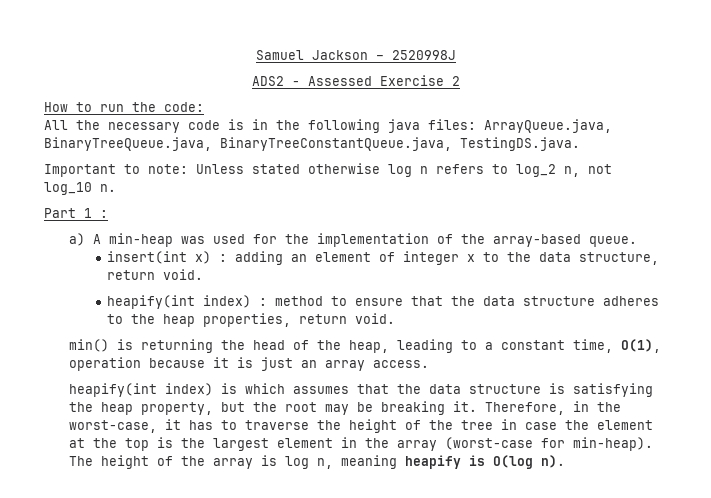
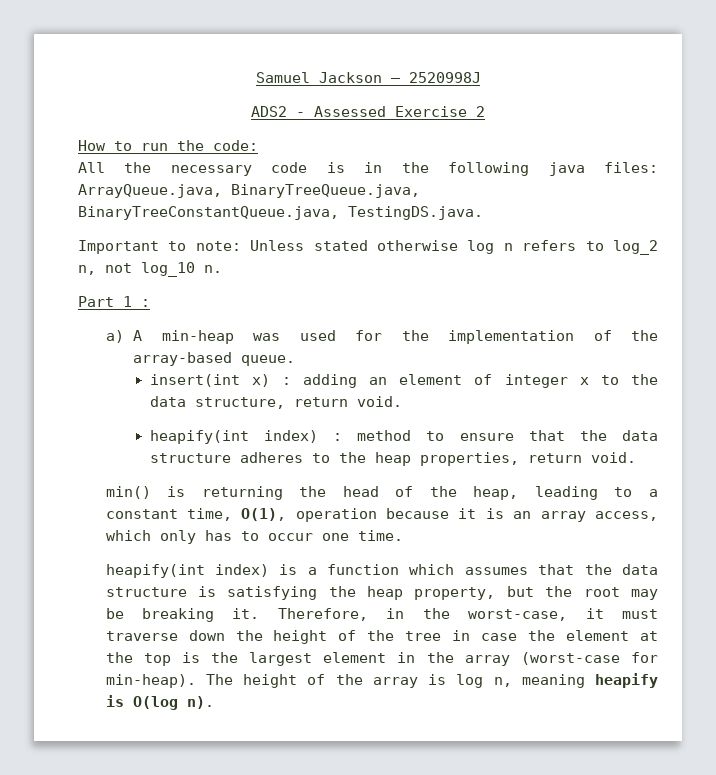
[260,357,293,371] just -> (504, 513) none
[372,360,429,368] access. -> [595,511,659,521] [105,530,403,544] access, which only has to occur one time.
(237, 388) none -> [307,564,400,575] a function
[188,420,309,430] has to traverse -> [622,609,659,619] [105,630,225,641] must traverse down

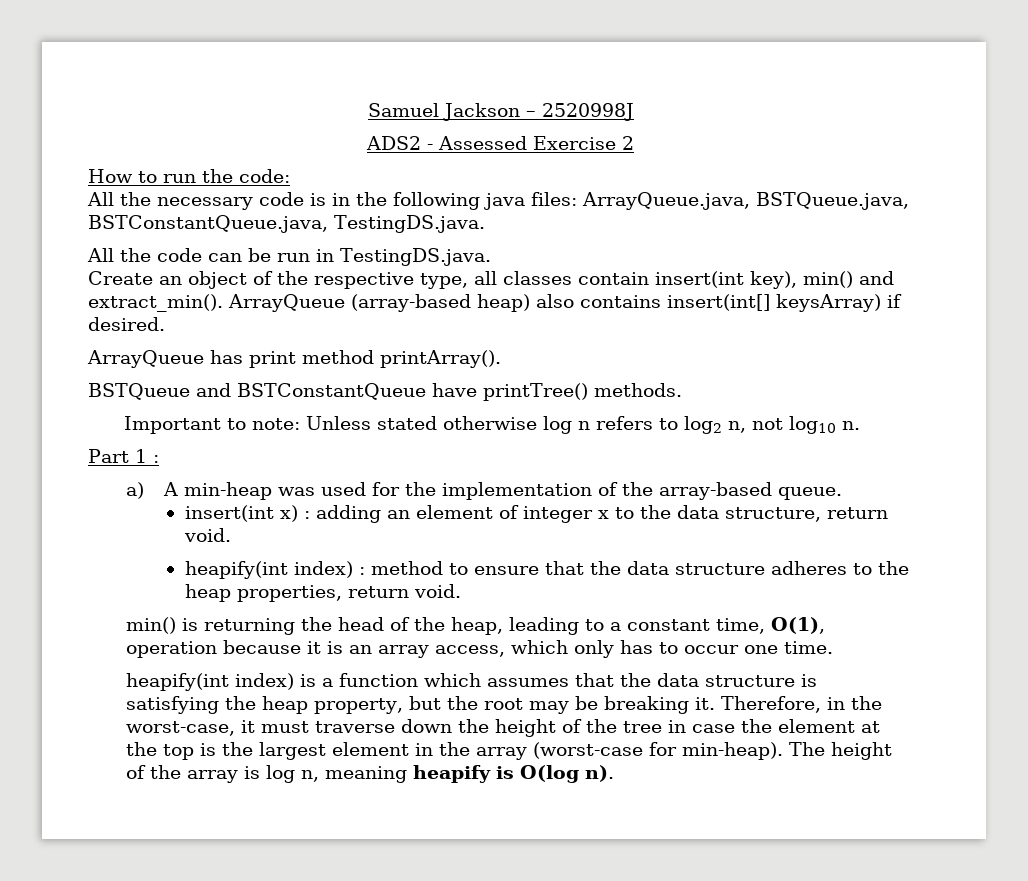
[231,184,420,198] [78,206,483,220] BinaryTreeQueue.java, BinaryTreeConstantQueue.java, TestingDS.java. -> [756,192,909,210] [88,215,485,233] [87,248,491,266] [88,271,894,289] [88,294,902,312] [88,317,165,331] [87,350,501,368] [88,383,682,401] BSTQueue.java, BSTConstantQueue.java, TestingDS.java. // All the code can be run in TestingDS.java. // Create an object of the respective type, all classes contain insert(int key), min() and extract_min(). ArrayQueue (array-based heap) also contains insert(int[] keysArray) if desired. // ArrayQueue has print method printArray(). // BSTQueue and BSTConstantQueue have printTree() methods.
[612,240,658,255] log_2 -> [684,416,723,434] log2
[141,262,195,277] log_10 -> [789,416,837,434] log10

